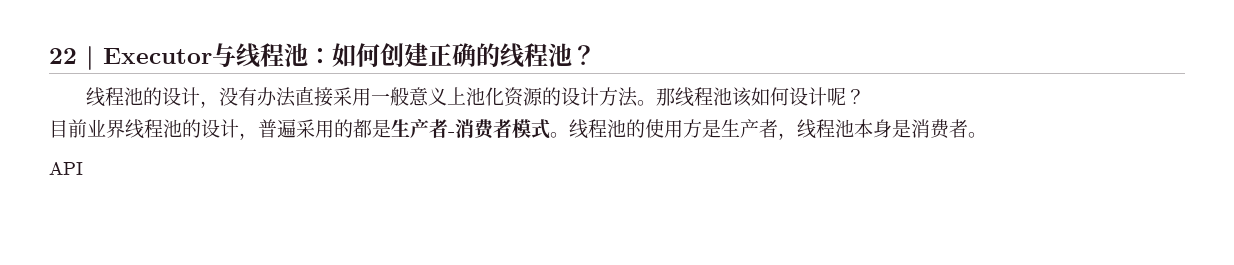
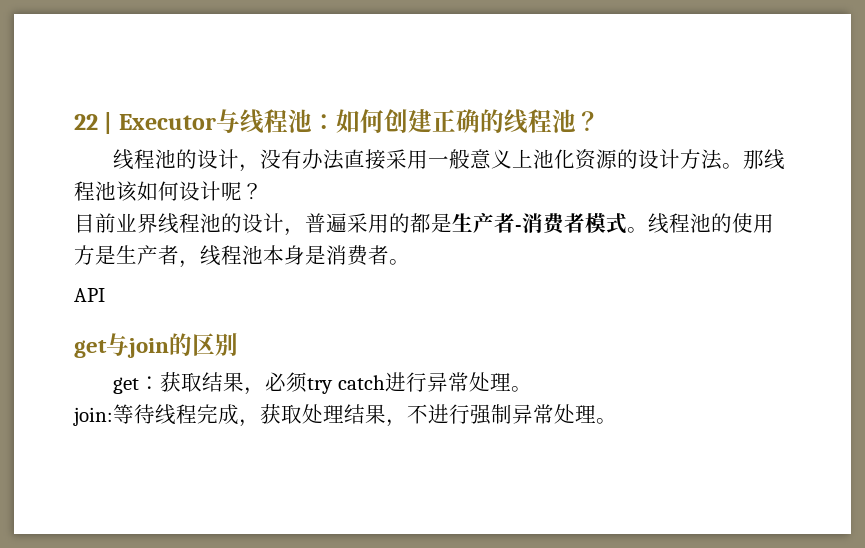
(83, 168) none -> [74,333,238,358] [113,372,532,395] [73,404,617,427] // get与join的区别 // get：获取结果，必须try catch进行异常处理。 // join:等待线程完成，获取处理结果，不进行强制异常处理。

